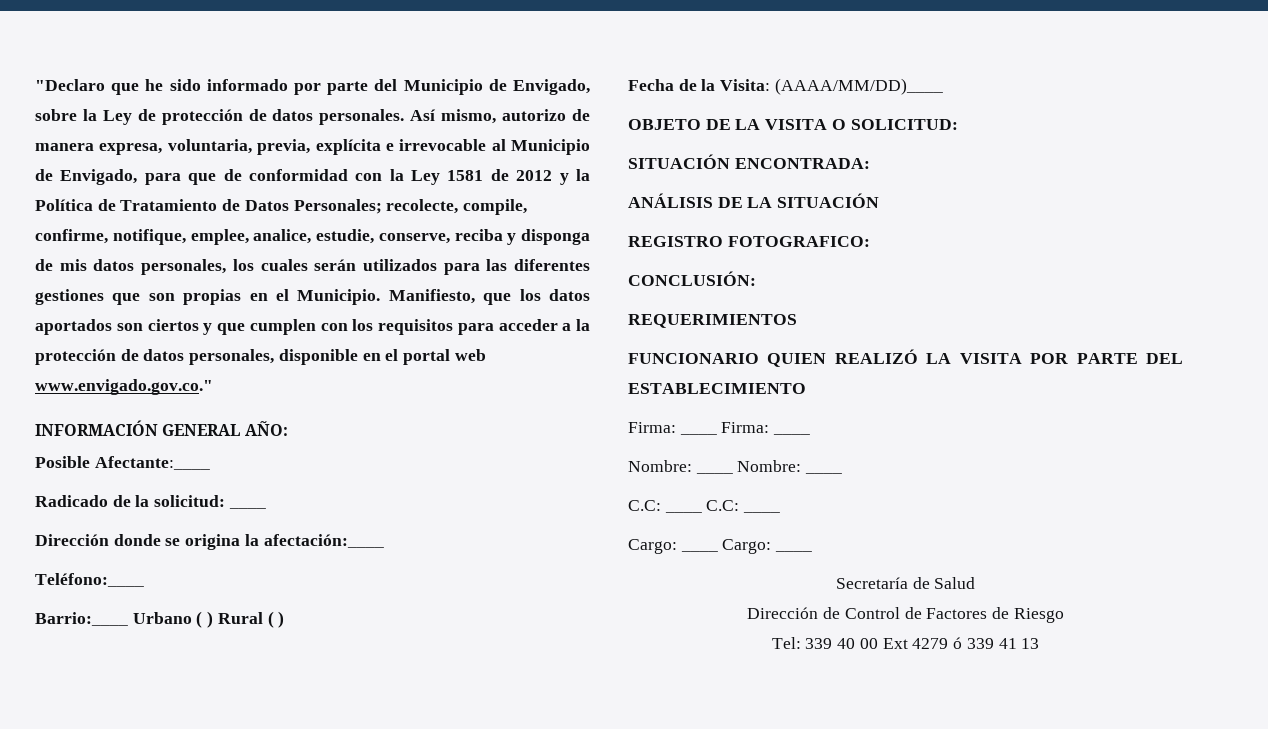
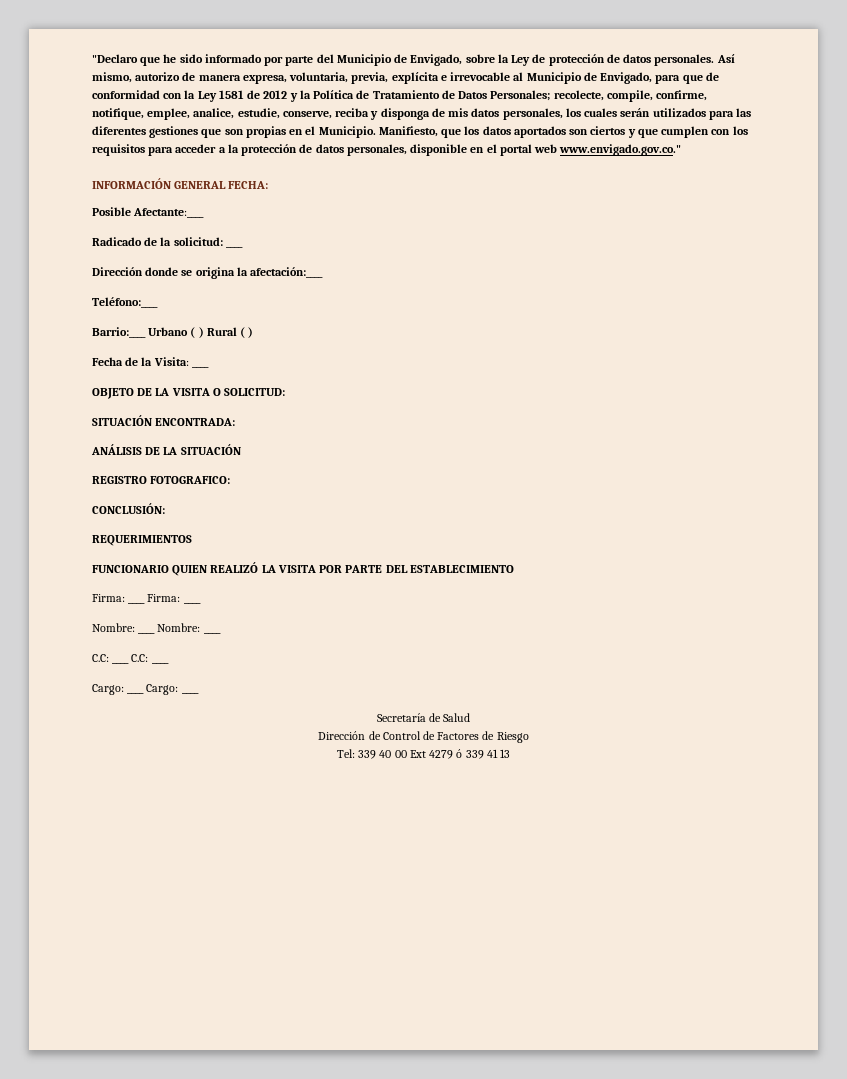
[244,421,288,436] AÑO: -> [228,181,269,189] FECHA:
[774,78,943,95] (AAAA/MM/DD)____ -> [191,366,209,368] ____

